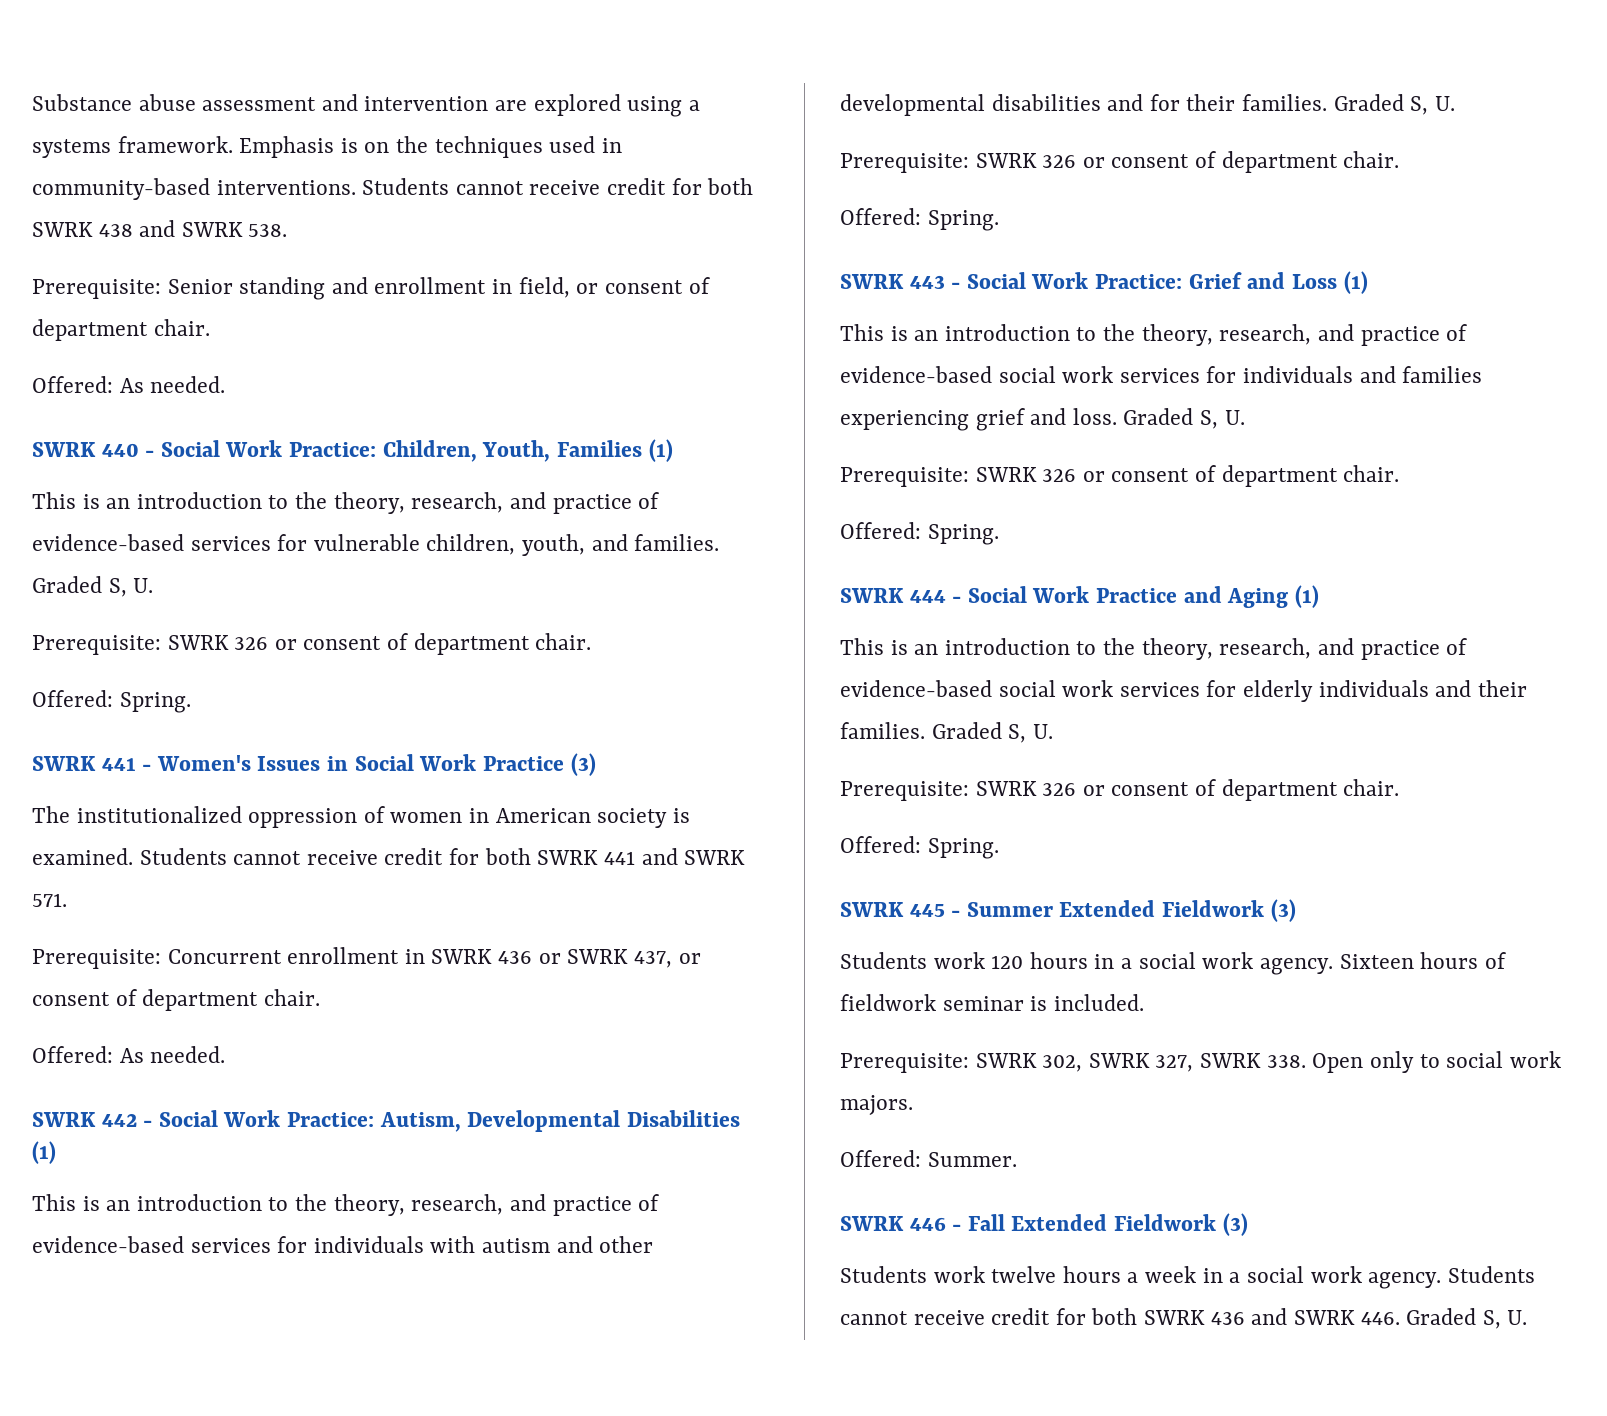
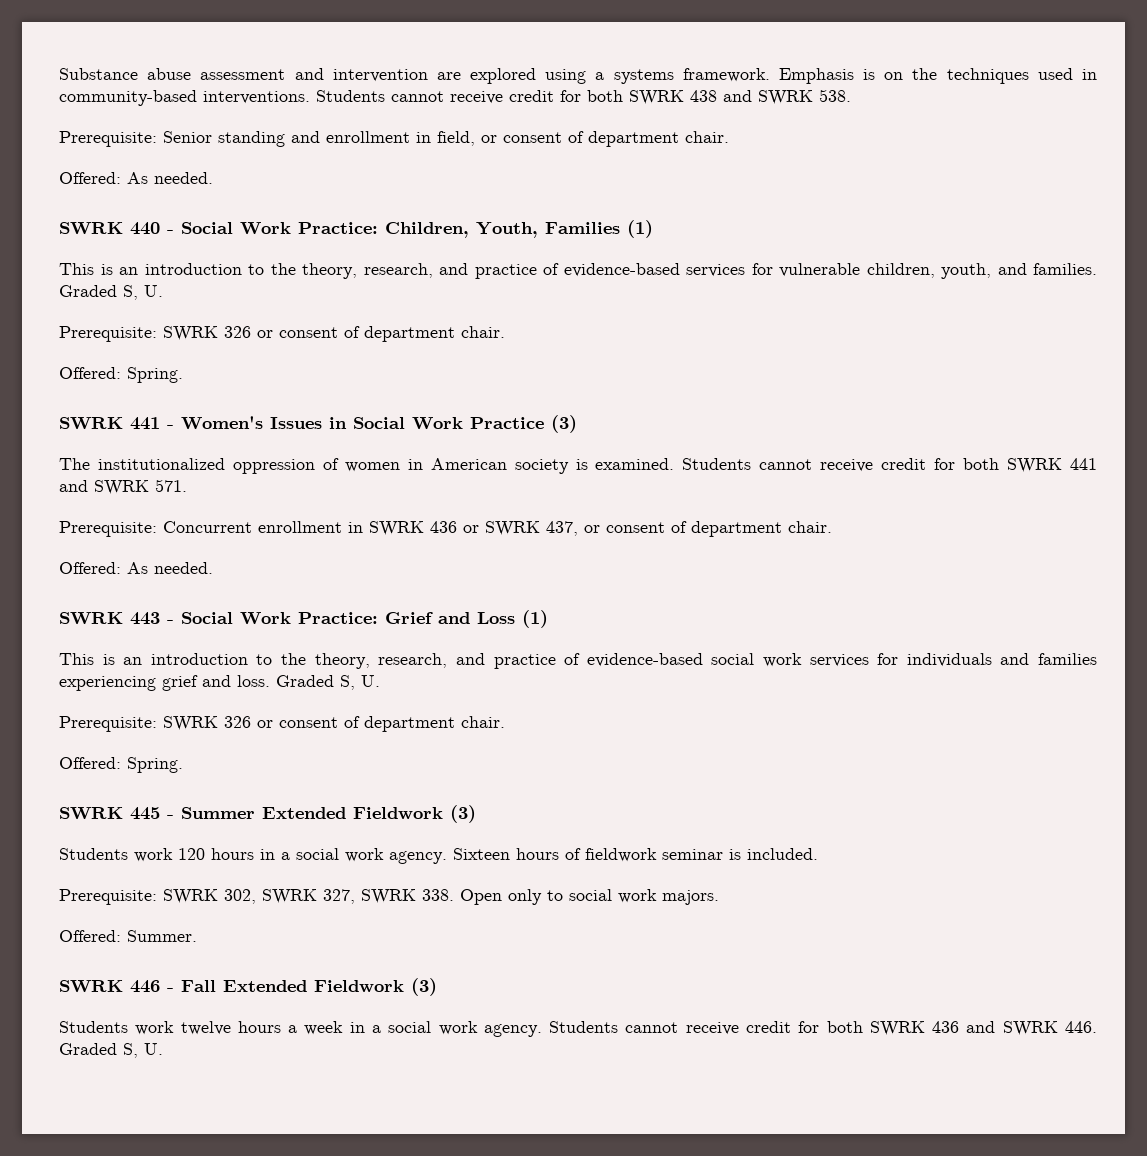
[32,1110,740,1132] [32,1141,56,1164] [32,1194,660,1216] [32,1236,654,1253] [840,94,1455,116] [840,151,1400,173] [840,208,999,231] // SWRK 442 - Social Work Practice: Autism, Developmental Disabilities (1) // This is an introduction to the theory, research, and practice of evidence-based services for individuals with autism and other developmental disabilities and for their families. Graded S, U. // Prerequisite: SWRK 326 or consent of department chair. // Offered: Spring. -> (213, 568) none
[840,585,1319,608] [840,638,1468,660] [840,680,1527,702] [840,722,1053,743] [840,779,1400,801] [840,836,999,859] // SWRK 444 - Social Work Practice and Aging (1) // This is an introduction to the theory, research, and practice of evidence-based social work services for elderly individuals and their families. Graded S, U. // Prerequisite: SWRK 326 or consent of department chair. // Offered: Spring. -> (183, 765) none

